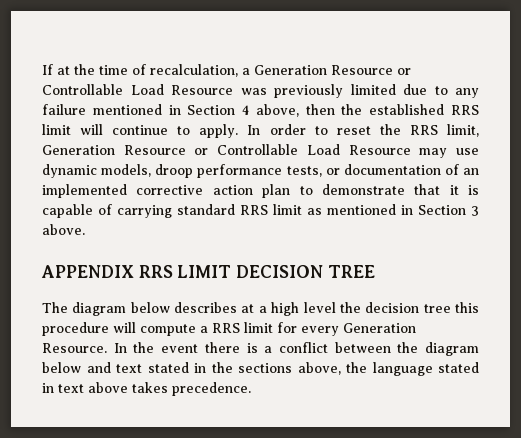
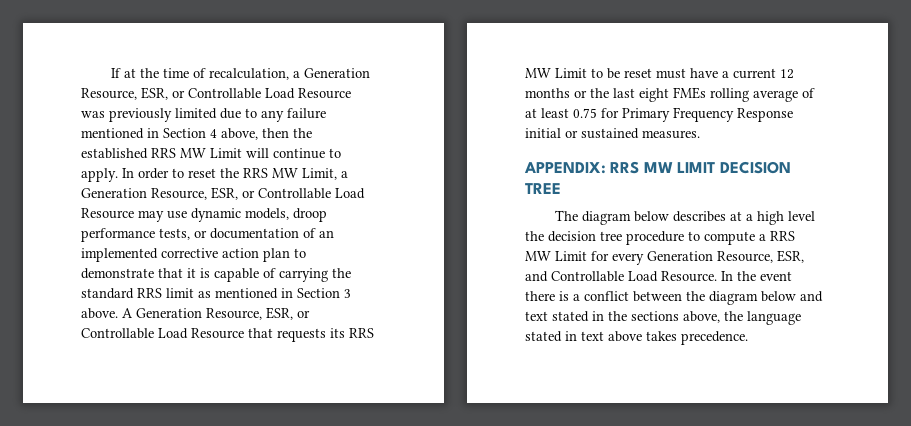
[331,65,393,75] Resource -> [81,87,168,100] Resource, ESR,
[42,124,71,135] limit -> [180,148,242,158] MW Limit
[446,124,479,137] [42,145,186,155] limit, Generation Resource -> [272,168,348,180] [81,187,238,200] MW Limit, a Generation Resource, ESR,
(172, 211) none -> [332,268,351,278] the
[41,265,173,278] // APPENDIX RRS -> [122,307,310,320] [81,328,374,342] [525,68,794,79] [525,87,815,102] [525,107,793,122] [525,128,700,139] [524,161,673,174] A Generation Resource, ESR, or Controllable Load Resource that requests its RRS MW Limit to be reset must have a current 12 months or the last eight FMEs rolling average of at least 0.75 for Primary Frequency Response initial or sustained measures. // APPENDIX: RRS MW
[455,302,480,313] [42,322,136,336] this procedure will -> [626,231,700,245] procedure to
[244,322,273,333] limit -> [525,251,587,261] MW Limit
(416, 328) none -> [717,250,804,263] [525,271,658,282] Resource, ESR, and Controllable Load

